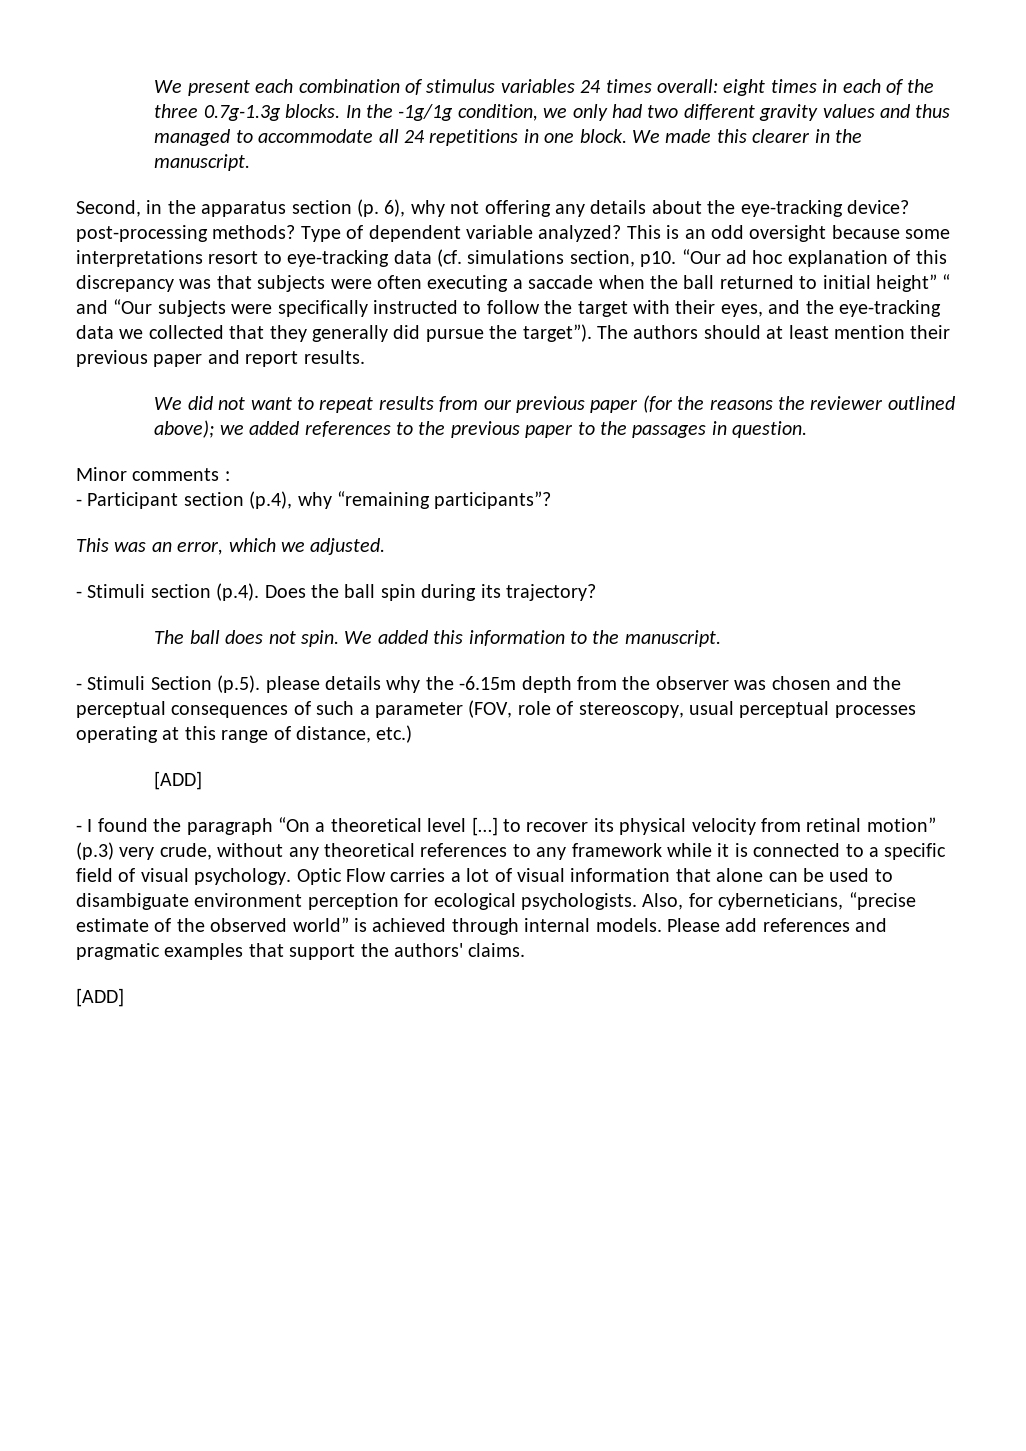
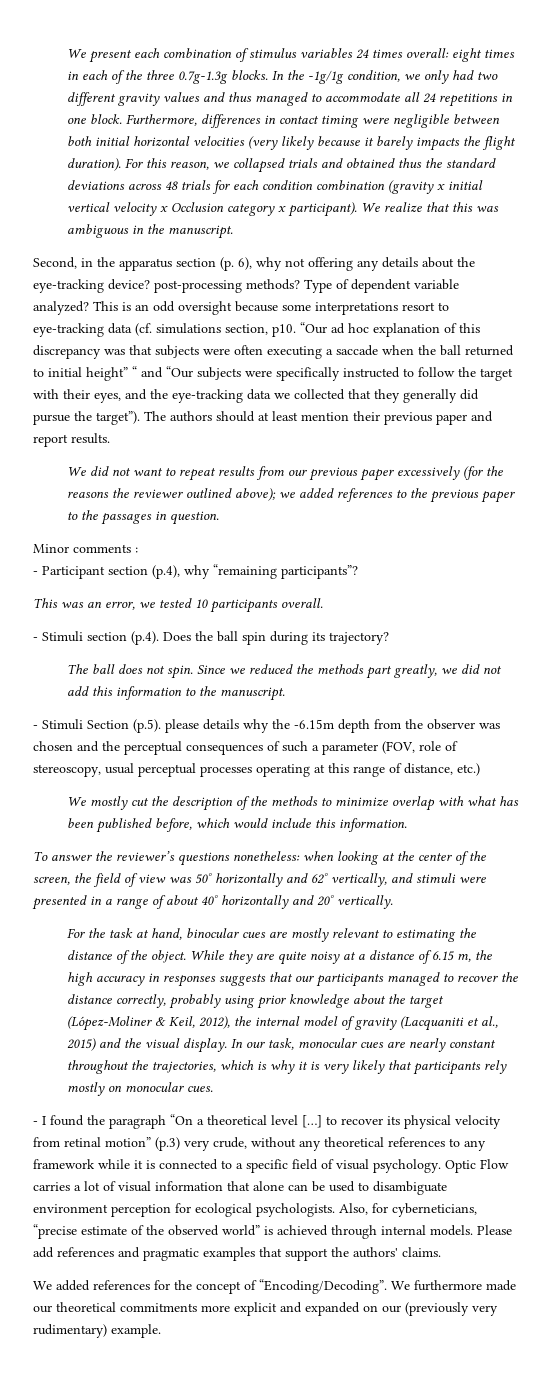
[631,129,811,143] We made this clearer -> [125,114,500,128] [66,136,516,151] [66,158,496,173] [66,180,483,194] [66,202,499,217] [66,224,129,238] Furthermore, differences in contact timing were negligible between both initial horizontal velocities (very likely because it barely impacts the flight duration). For this reason, we collapsed trials and obtained thus the standard deviations across 48 trials for each condition combination (gravity x initial vertical velocity x Occlusion category x participant). We realize that this was ambiguous
(639, 406) none -> [396,466,460,480] excessively
[228,538,386,555] which we adjusted. -> [139,598,323,613] we tested 10 participants overall.
[344,630,428,644] We added -> [196,664,502,679] [66,686,89,696] Since we reduced the methods part greatly, we did not add
[154,771,203,790] [ADD] -> [66,796,519,811] [66,818,407,833] [33,851,486,866] [33,873,486,887] [32,895,393,910] [66,928,476,942] [66,950,492,965] [66,972,518,987] [66,994,444,1009] [66,1016,498,1031] [66,1038,496,1053] [66,1060,507,1075] [66,1082,213,1096] We mostly cut the description of the methods to minimize overlap with what has been published before, which would include this information. // To answer the reviewer’s questions nonetheless: when looking at the center of the screen, the field of view was 50° horizontally and 62° vertically, and stimuli were presented in a range of about 40° horizontally and 20° vertically. // For the task at hand, binocular cues are mostly relevant to estimating the distance of the object. While they are quite noisy at a distance of 6.15 m, the high accuracy in responses suggests that our participants managed to recover the distance correctly, probably using prior knowledge about the target (López-Moliner & Keil, 2012), the internal model of gravity (Lacquaniti et al., 2015) and the visual display. In our task, monocular cues are nearly constant throughout the trajectories, which is why it is very likely that participants rely mostly on monocular cues.
[76,988,124,1007] [ADD] -> [33,1279,516,1294] [33,1302,498,1316] [33,1324,161,1338] We added references for the concept of “Encoding/Decoding”. We furthermore made our theoretical commitments more explicit and expanded on our (previously very rudimentary) example.

